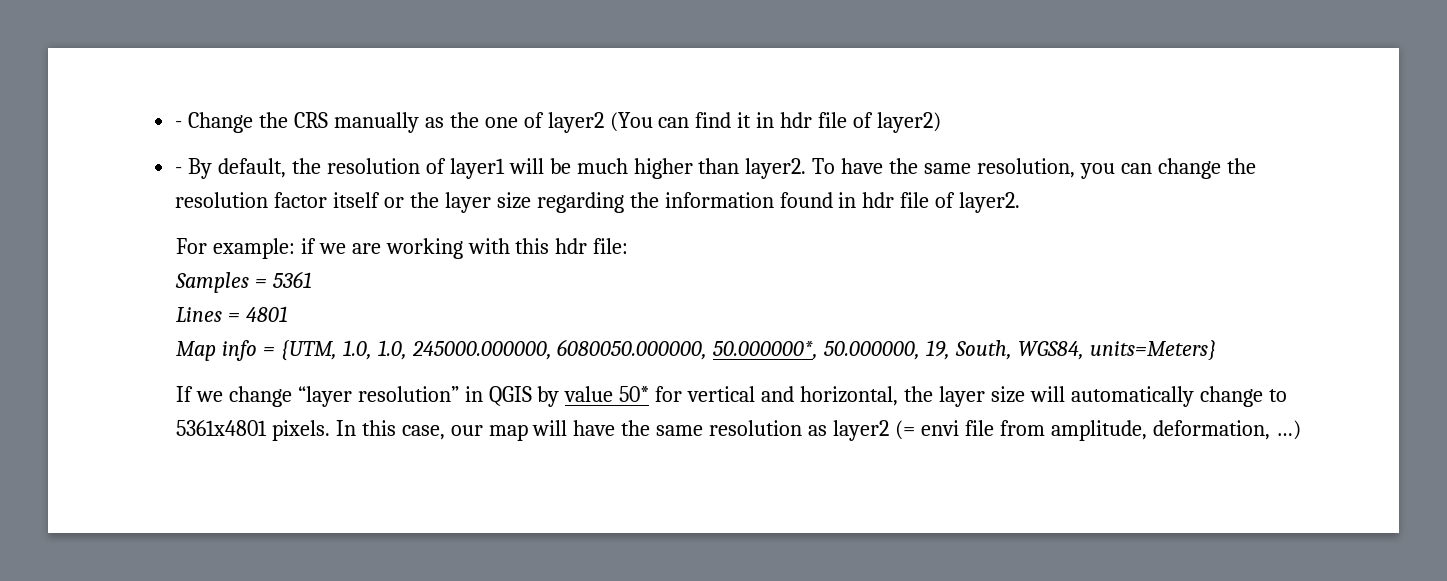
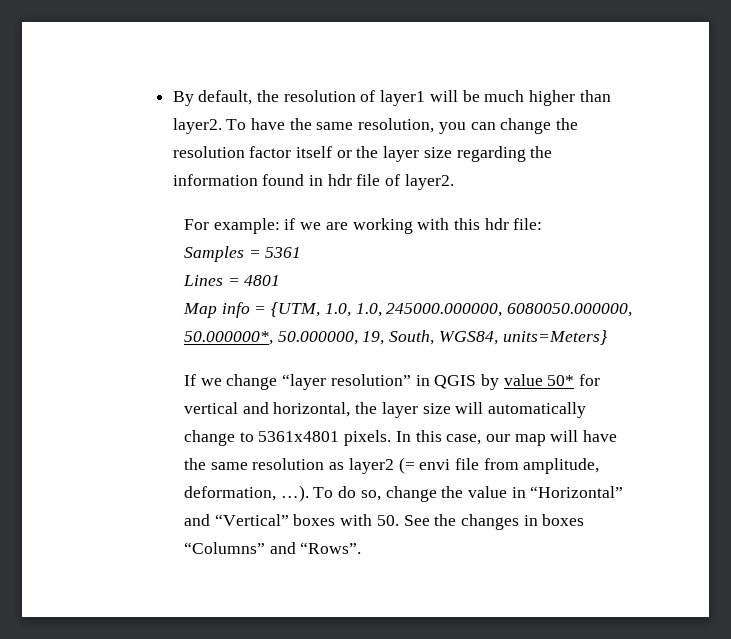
[175,112,942,133] [175,167,183,174] - Change the CRS manually as the one of layer2 (You can find it in hdr file of layer2) // - -> (172, 98) none
[1275,420,1301,440] …) -> [280,485,624,502] [183,514,585,530] [183,542,362,554] …). To do so, change the value in “Horizontal” and “Vertical” boxes with 50. See the changes in boxes “Columns” and “Rows”.

